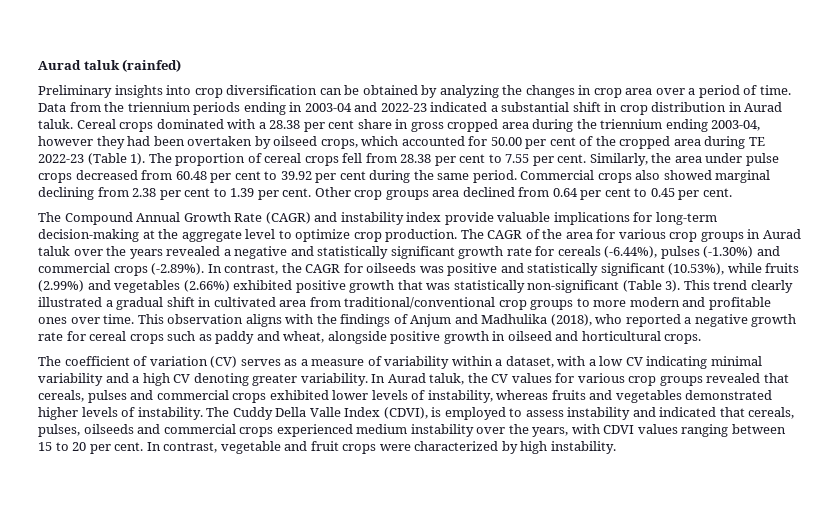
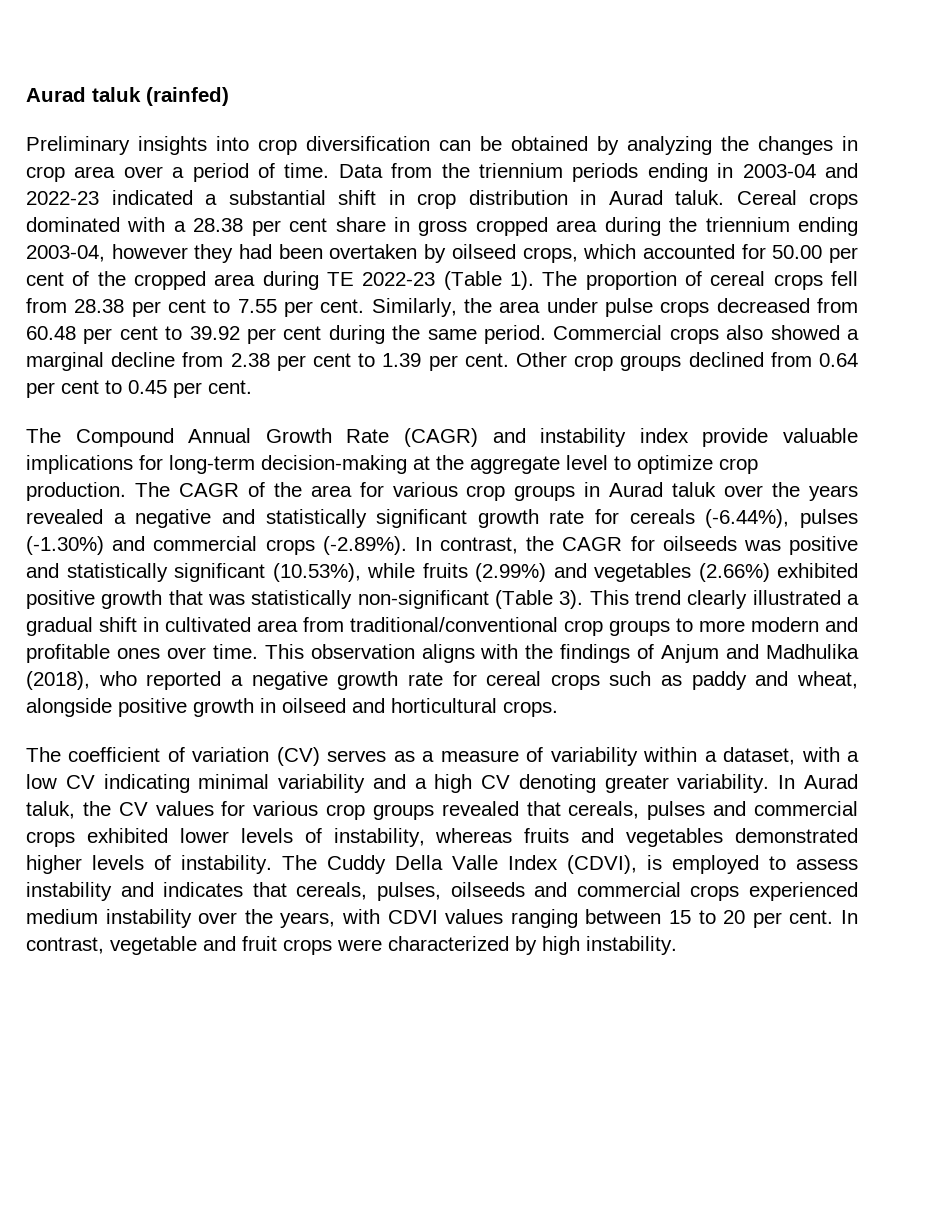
[715,170,771,183] [38,187,94,200] marginal declining -> [846,329,859,340] [26,352,176,371] a marginal decline
[432,190,460,197] area -> (682, 363) none
[659,407,717,417] indicated -> [163,882,244,897] indicates

